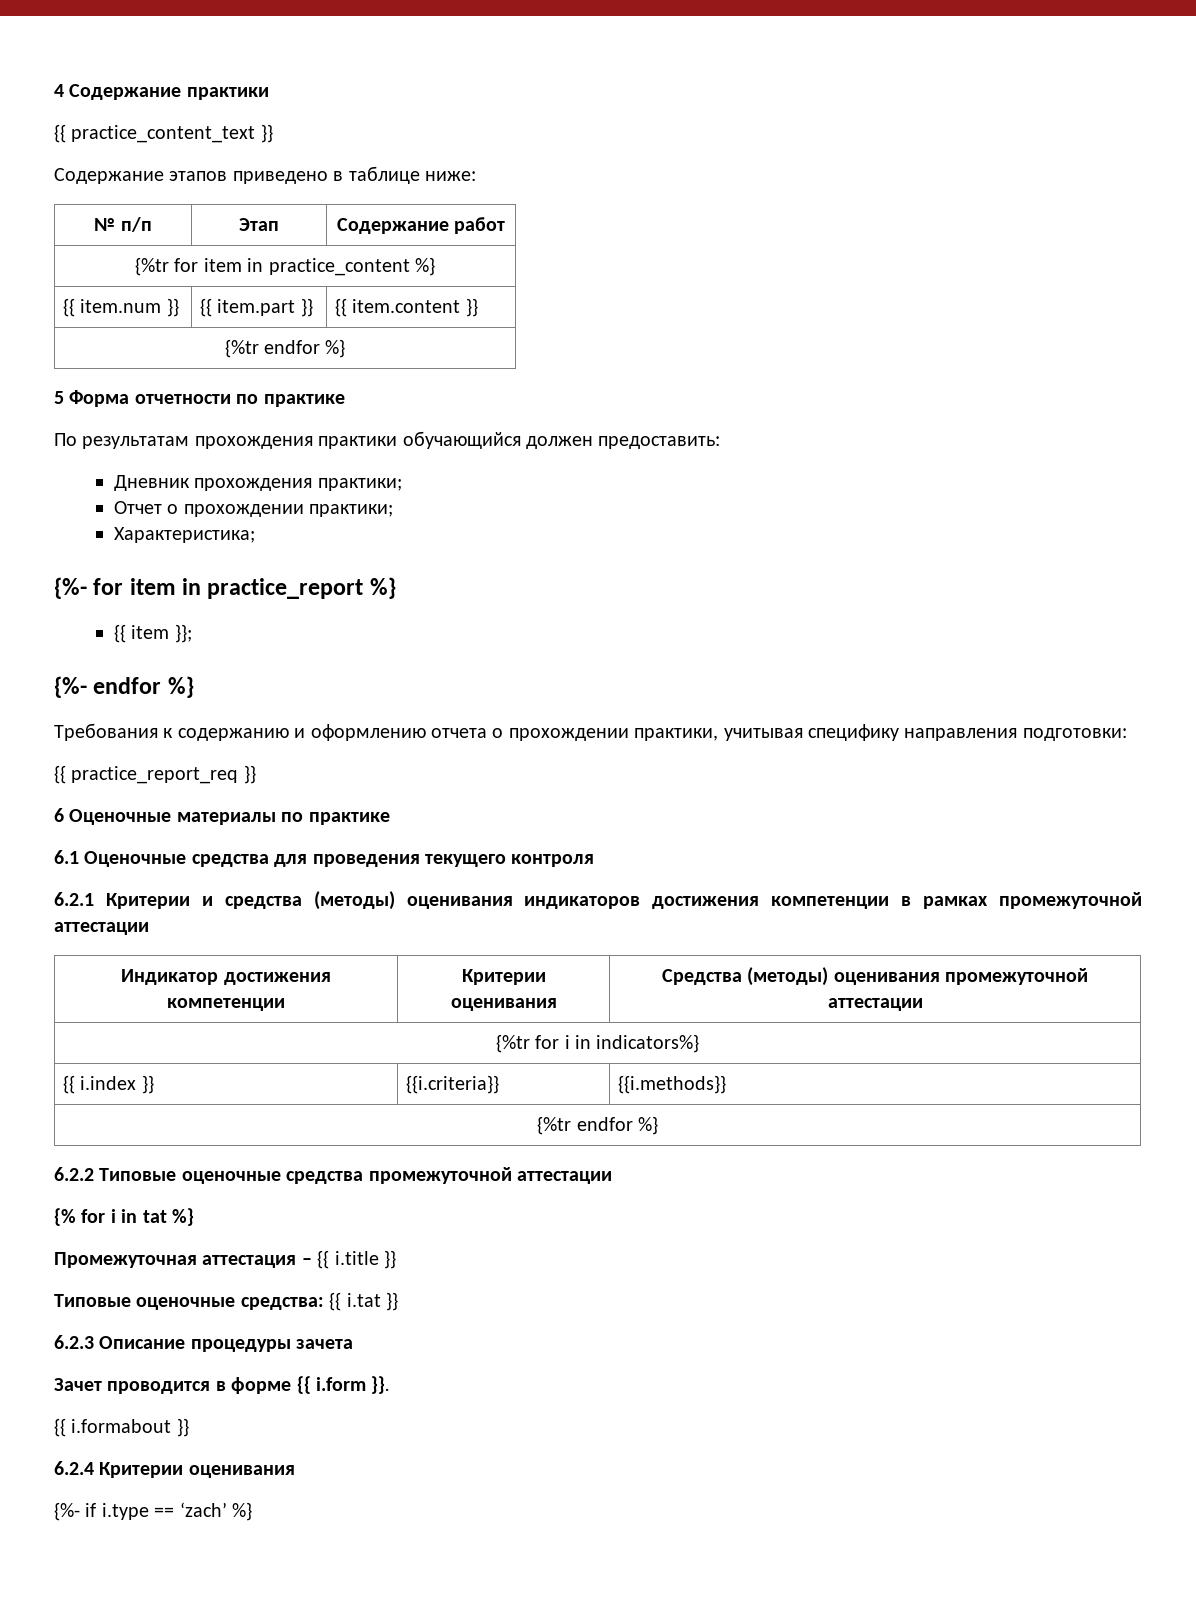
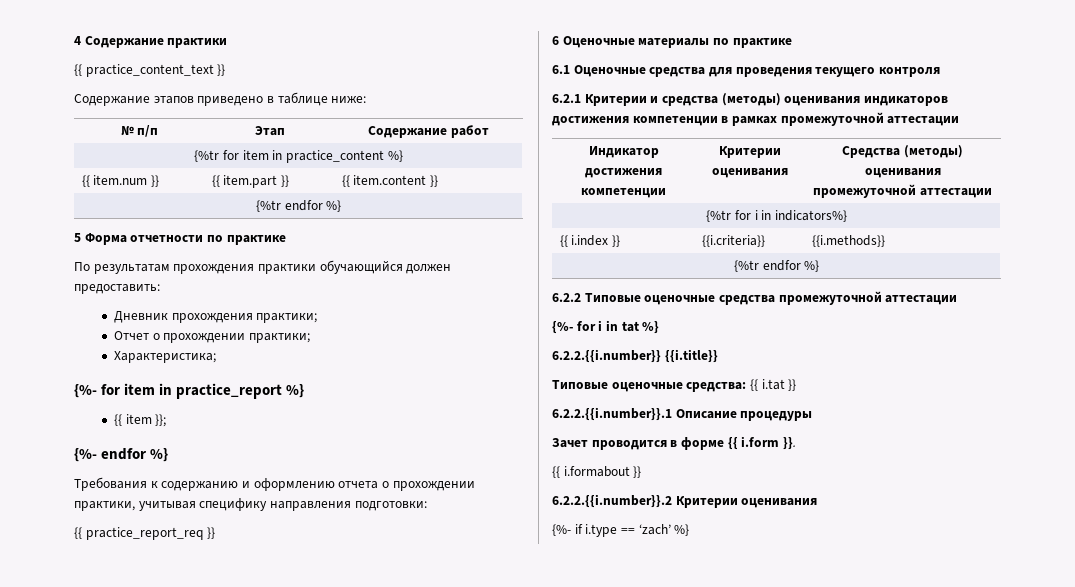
[54,1208,76,1226] {% -> [552,321,573,334] {%-
[54,1250,396,1269] Промежуточная аттестация – {{ i.title }} -> [552,349,718,363] 6.2.2.{{i.number}} {{i.title}}
[54,1335,94,1349] 6.2.3 -> [552,407,672,421] 6.2.2.{{i.number}}.1
[296,1339,354,1349] зачета -> (813, 416) none
[54,1461,94,1475] 6.2.4 -> [552,494,672,508] 6.2.2.{{i.number}}.2

